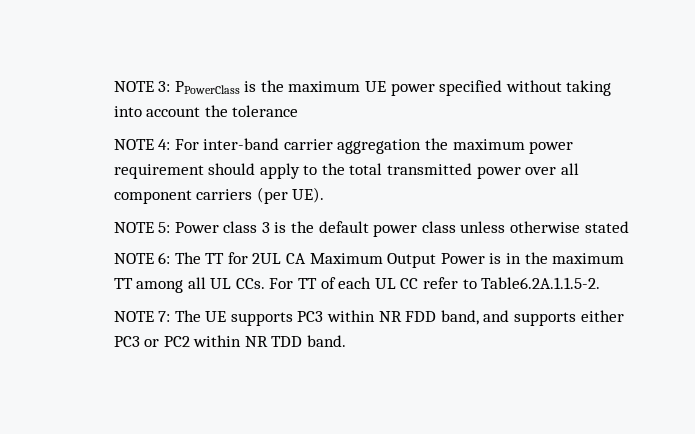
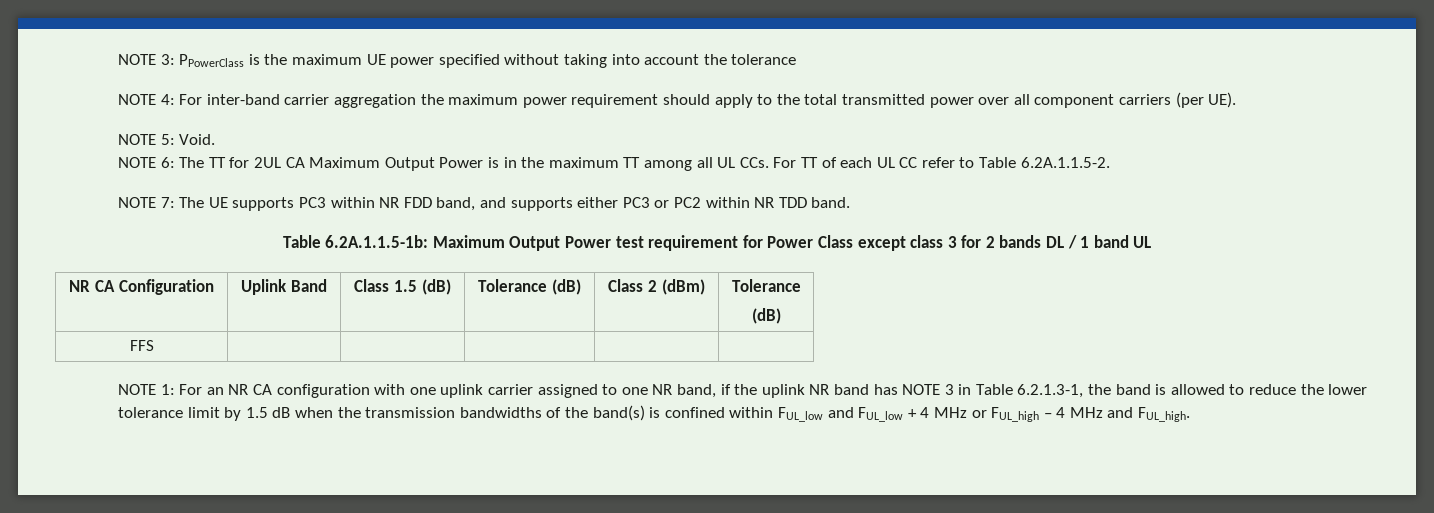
[174,221,629,237] Power class 3 is the default power class unless otherwise stated -> [179,134,216,145] Void.
[481,277,601,289] Table6.2A.1.1.5-2. -> [979,157,1110,168] Table 6.2A.1.1.5-2.
(347, 341) none -> [282,235,1152,251] [69,279,214,295] [241,279,327,295] [354,279,451,295] [478,279,581,295] [608,279,705,295] [731,279,801,292] [751,308,781,324] [129,340,154,351] [118,384,1368,398] [118,405,1191,422] // Table 6.2A.1.1.5-1b: Maximum Output Power test requirement for Power Class except class 3 for 2 bands DL / 1 band UL // NR CA Configuration | Uplink Band | Class 1.5 (dB) | Tolerance (dB) | Class 2 (dBm) | Tolerance // (dB) // FFS | | | | | // NOTE 1: For an NR CA configuration with one uplink carrier assigned to one NR band, if the uplink NR band has NOTE 3 in Table 6.2.1.3-1, the band is allowed to reduce the lower tolerance limit by 1.5 dB when the transmission bandwidths of the band(s) is confined within FUL_low and FUL_low + 4 MHz or FUL_high – 4 MHz and FUL_high.

